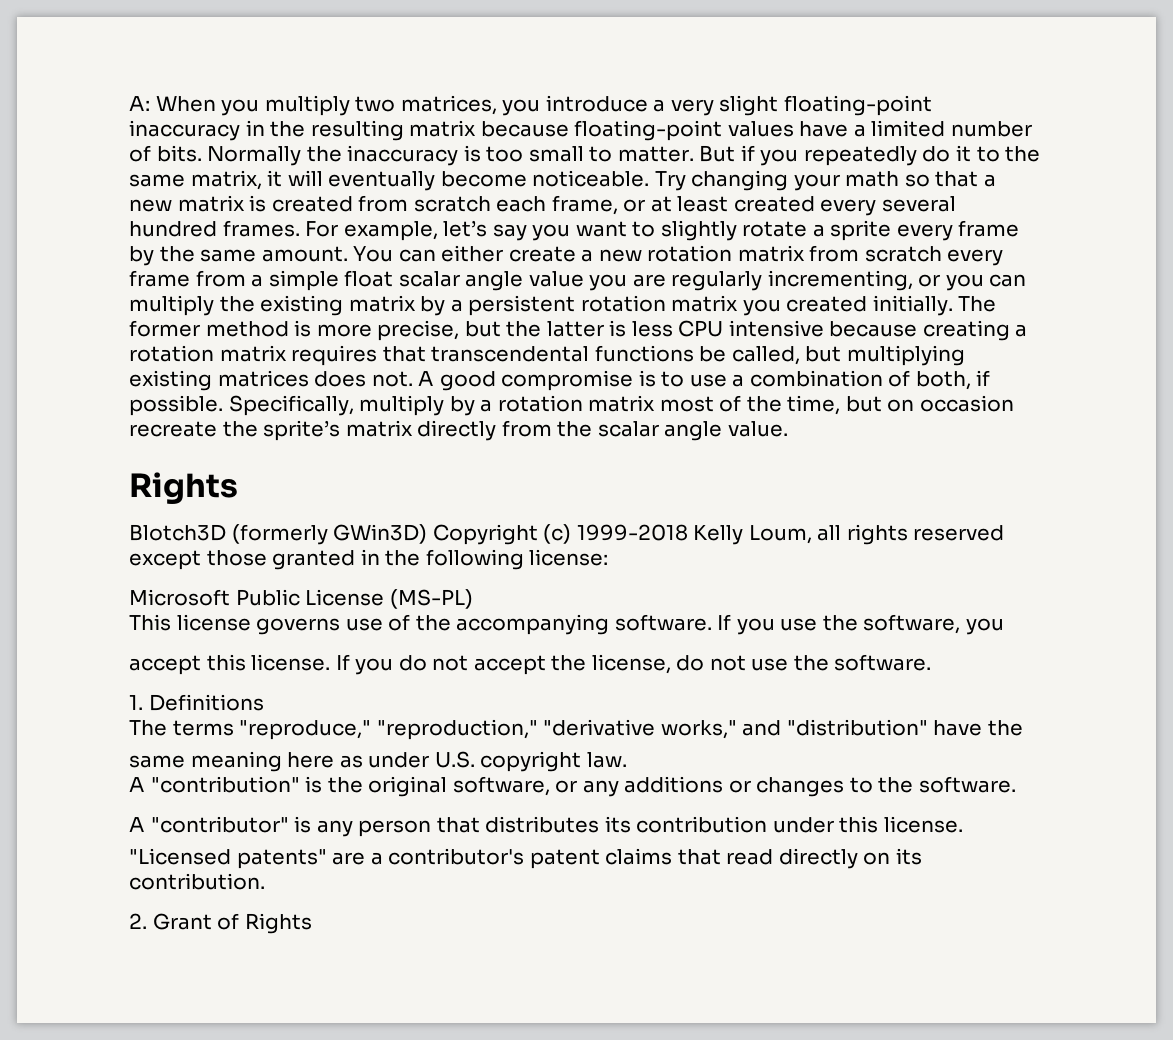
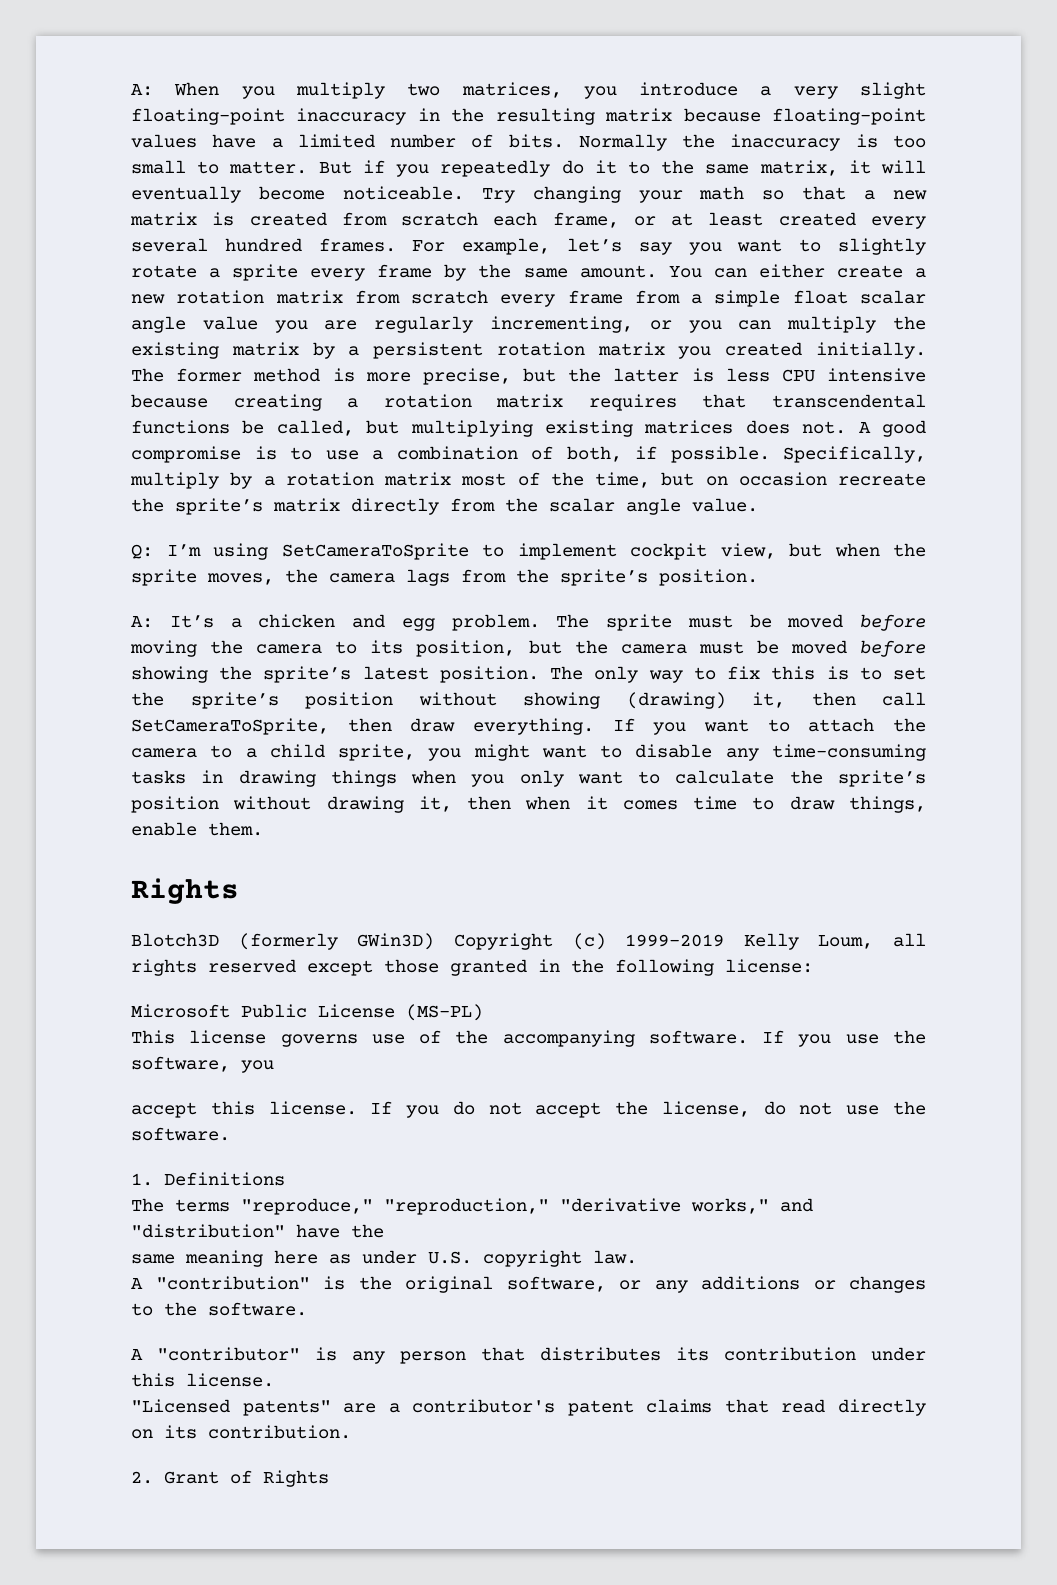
(788, 429) none -> [131,543,926,560] [131,569,758,586] [131,614,926,631] [130,640,927,657] [131,666,927,683] [131,692,926,709] [131,718,926,735] [131,744,926,761] [131,770,926,787] [131,796,926,813] [131,822,263,836] // Q: I’m using SetCameraToSprite to implement cockpit view, but when the sprite moves, the camera lags from the sprite’s position. // A: It’s a chicken and egg problem. The sprite must be moved before moving the camera to its position, but the camera must be moved before showing the sprite’s latest position. The only way to fix this is to set the sprite’s position without showing (drawing) it, then call SetCameraToSprite, then draw everything. If you want to attach the camera to a child sprite, you might want to disable any time-consuming tasks in drawing things when you only want to calculate the sprite’s position without drawing it, then when it comes time to draw things, enable them.
[576,524,688,541] 1999-2018 -> [625,934,725,947] 1999-2019

